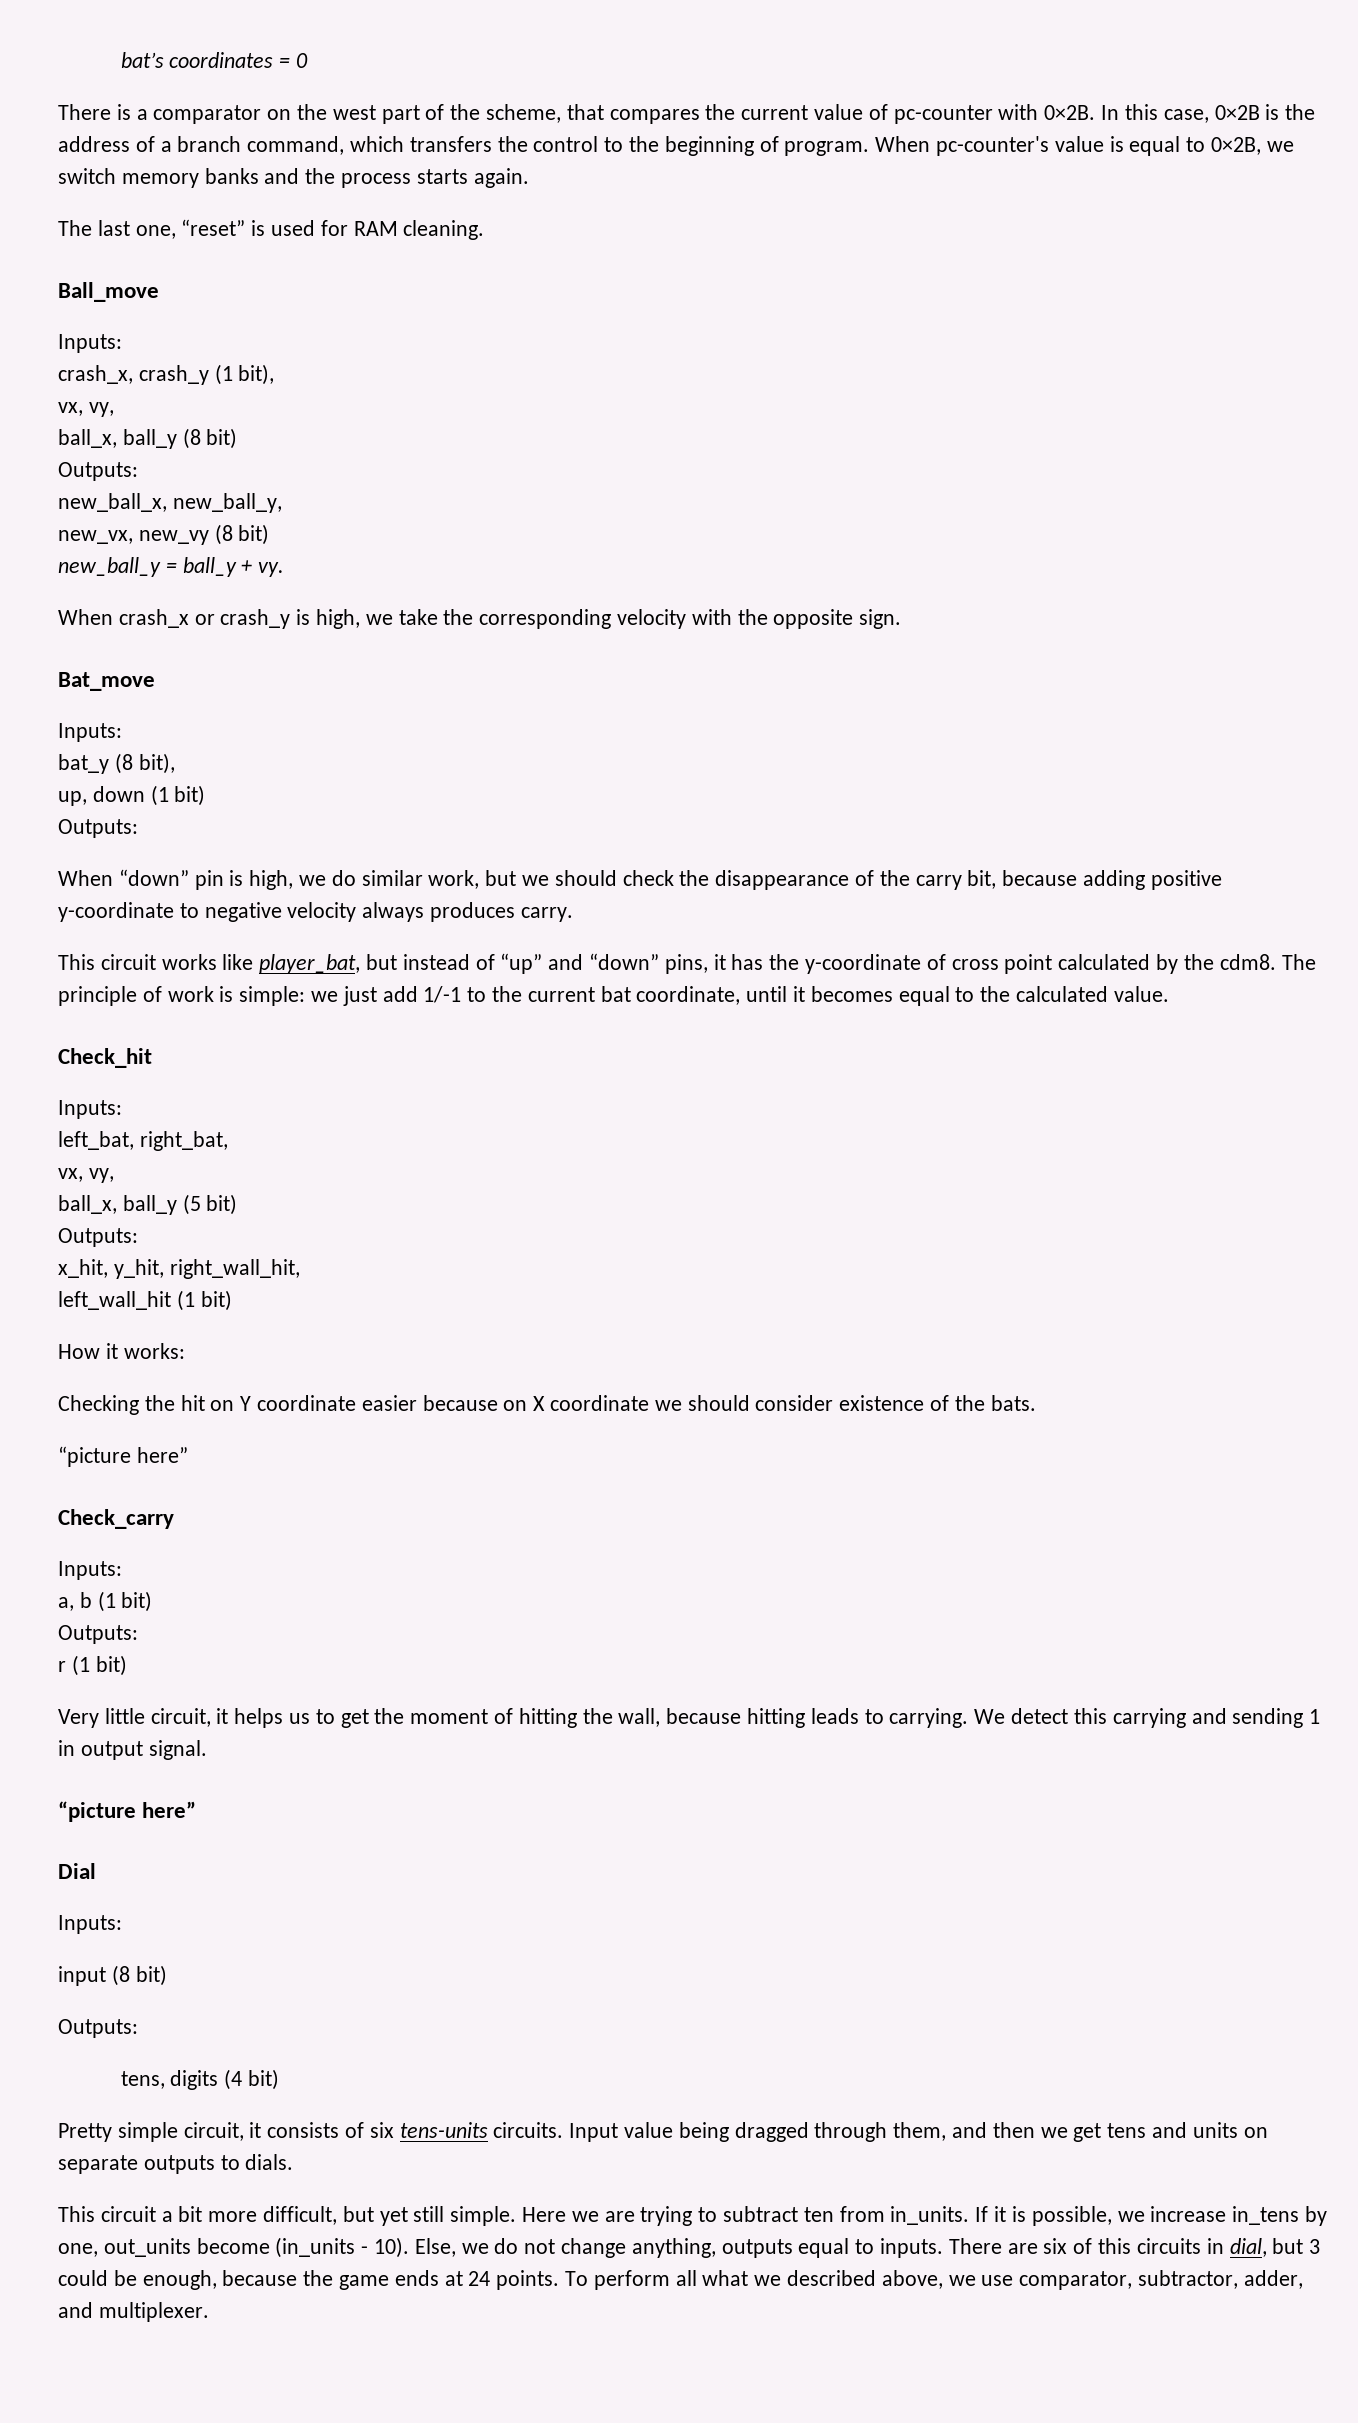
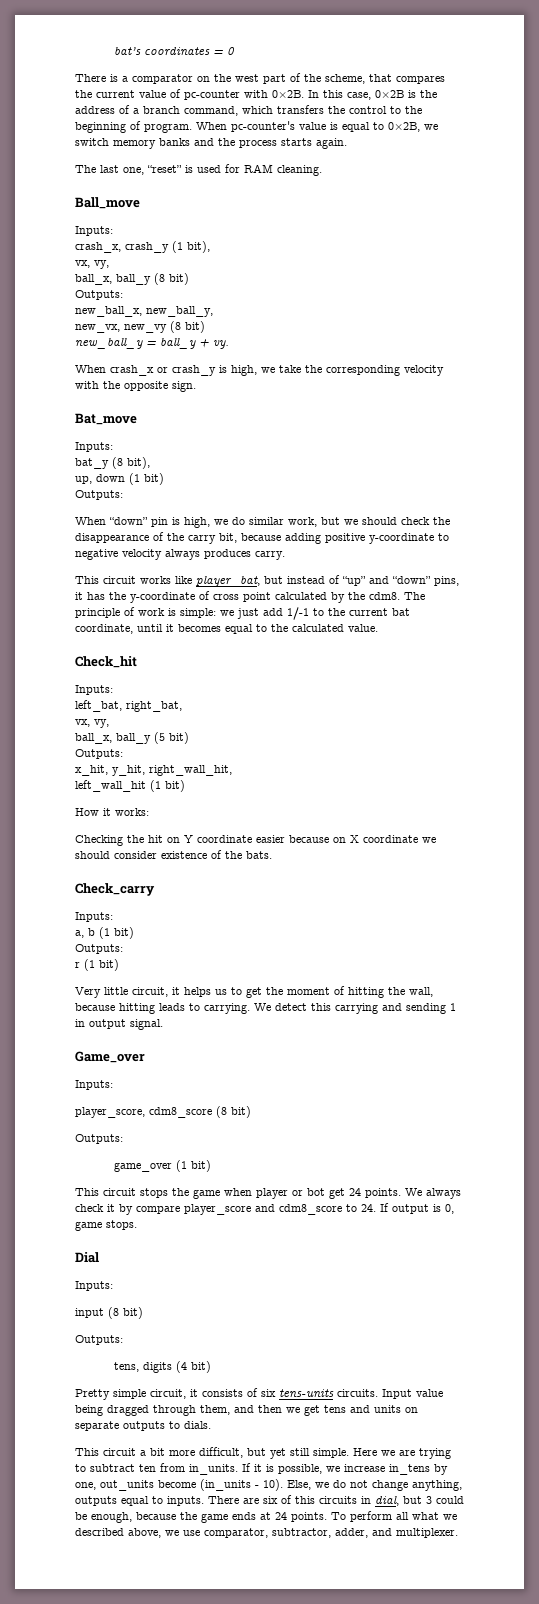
[58,1446,188,1467] // “picture here” -> (272, 855) none
[58,1801,197,1822] “picture here” -> [75,1051,145,1063] [75,1080,113,1090] [75,1106,251,1118] [75,1134,123,1144] [113,1160,211,1172] [75,1188,461,1199] [75,1203,454,1215] [75,1220,137,1231] Game_over // Inputs: // player_score, cdm8_score (8 bit) // Outputs: // game_over (1 bit) // This circuit stops the game when player or bot get 24 points. We always check it by compare player_score and cdm8_score to 24. If output is 0, game stops.

